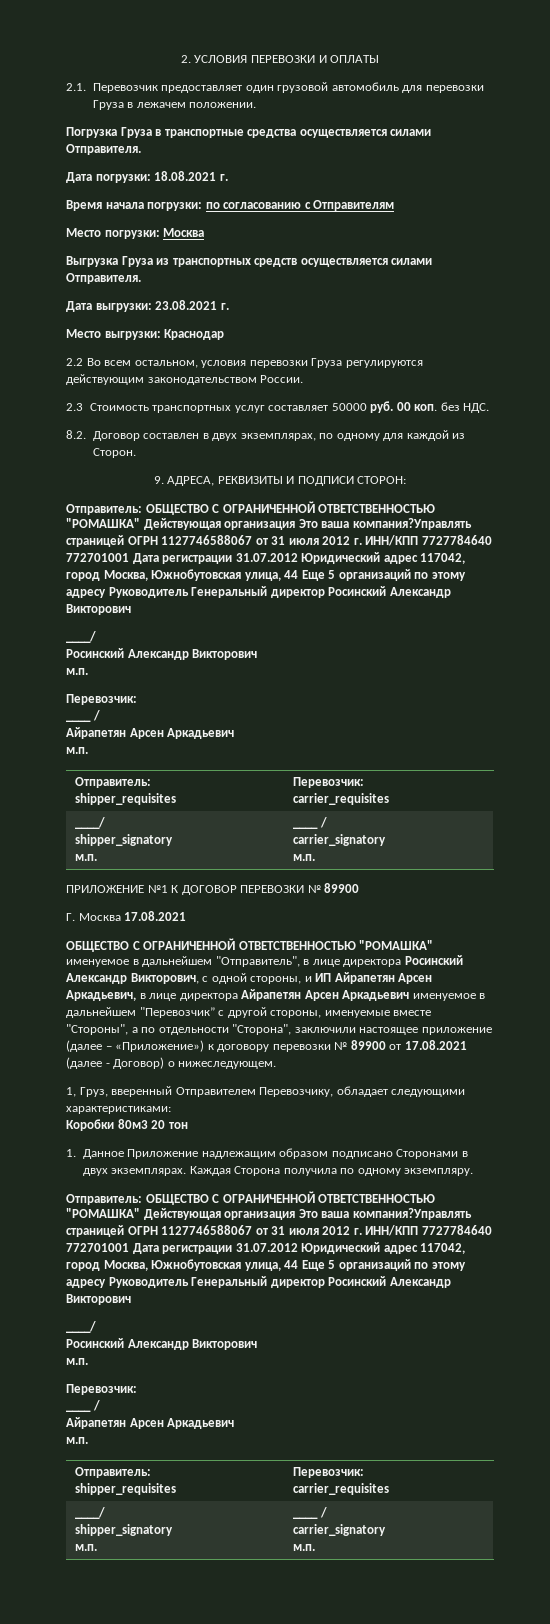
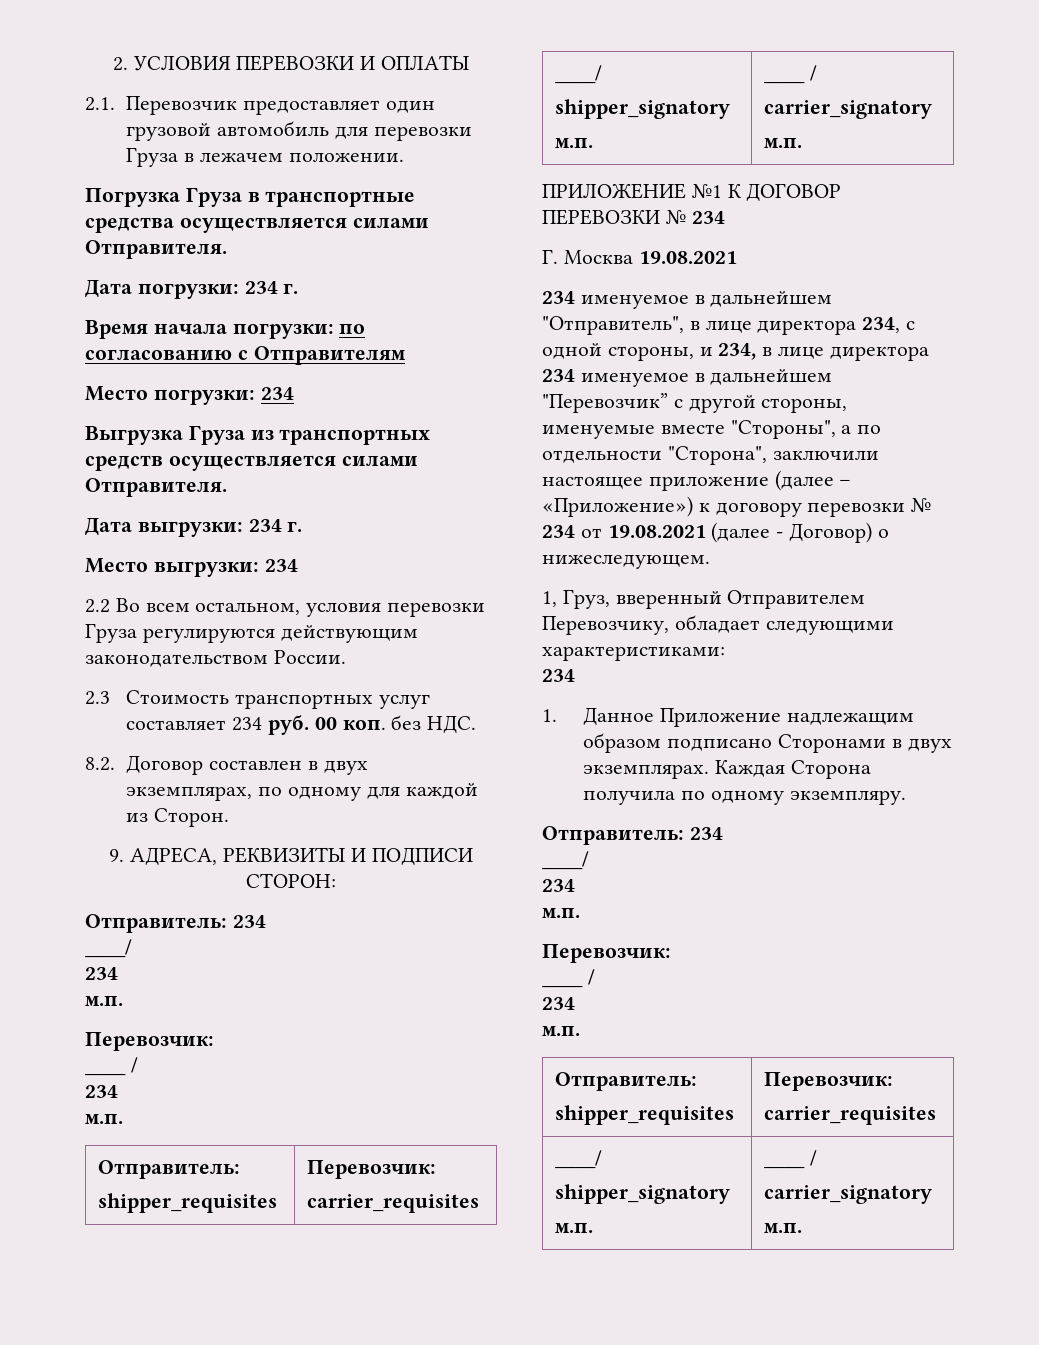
[154,171,217,181] 18.08.2021 -> [244,281,278,294] 234
[163,228,205,237] Москва -> [260,387,294,400] 234
[155,300,218,310] 23.08.2021 -> [248,519,282,532] 234
[164,329,225,340] Краснодар -> [264,559,298,572] 234
[331,403,367,411] 50000 -> [232,717,263,731] 234
[145,501,436,515] [66,518,472,530] [66,535,492,547] [66,552,466,564] [66,569,466,581] [66,586,451,598] [66,604,131,615] [66,631,96,643] [66,648,258,660] [66,668,88,675] [66,694,137,705] [66,710,100,722] [66,727,235,739] ОБЩЕСТВО С ОГРАНИЧЕННОЙ ОТВЕТСТВЕННОСТЬЮ "РОМАШКА" Действующая организация Это ваша компания?Управлять страницей ОГРН 1127746588067 от 31 июля 2012 г. ИНН/КПП 7727784640 772701001 Дата регистрации 31.07.2012 Юридический адрес 117042, город Москва, Южнобутовская улица, 44 Еще 5 организаций по этому адресу Руководитель Генеральный директор Росинский Александр Викторович // ____/ // Росинский Александр Викторович // м.п. // Перевозчик: // ____ / // Айрапетян Арсен Аркадьевич -> [232,915,266,928] [85,939,132,958] [85,967,118,980] [85,995,123,1006] [85,1032,214,1051] [85,1057,138,1076] [85,1085,118,1098] 234 // ____/ // 234 // м.п. // Перевозчик: // ____ / // 234
[324,883,360,893] 89900 -> [691,211,725,224] 234
[124,911,187,921] [66,938,434,952] 17.08.2021 // ОБЩЕСТВО С ОГРАНИЧЕННОЙ ОТВЕТСТВЕННОСТЬЮ "РОМАШКА" -> [638,251,737,264] [542,291,575,304] 19.08.2021 // 234
[404,955,463,965] [66,973,199,984] Росинский Александр Викторович, -> [862,317,901,333] 234,
[315,972,433,984] [66,989,410,1001] ИП Айрапетян Арсен Аркадьевич, в лице директора Айрапетян Арсен Аркадьевич -> [718,343,929,361] [542,369,575,382] 234, в лице директора 234
[350,1040,467,1050] 89900 от 17.08.2021 -> [542,525,706,538] 234 от 19.08.2021
[66,1119,188,1131] Коробки 80м3 20 тон -> [542,669,575,682] 234
[145,1191,436,1205] [66,1208,472,1220] [66,1225,492,1237] [66,1242,466,1254] [66,1259,466,1271] [66,1276,451,1288] [66,1294,131,1305] [66,1321,96,1333] [66,1338,258,1350] [66,1358,88,1365] [66,1384,137,1395] [66,1400,100,1412] [66,1417,235,1429] ОБЩЕСТВО С ОГРАНИЧЕННОЙ ОТВЕТСТВЕННОСТЬЮ "РОМАШКА" Действующая организация Это ваша компания?Управлять страницей ОГРН 1127746588067 от 31 июля 2012 г. ИНН/КПП 7727784640 772701001 Дата регистрации 31.07.2012 Юридический адрес 117042, город Москва, Южнобутовская улица, 44 Еще 5 организаций по этому адресу Руководитель Генеральный директор Росинский Александр Викторович // ____/ // Росинский Александр Викторович // м.п. // Перевозчик: // ____ / // Айрапетян Арсен Аркадьевич -> [689,827,723,840] [542,851,589,870] [542,879,575,892] [542,907,580,918] [542,944,671,963] [542,969,595,988] [542,997,575,1010] 234 // ____/ // 234 // м.п. // Перевозчик: // ____ / // 234

